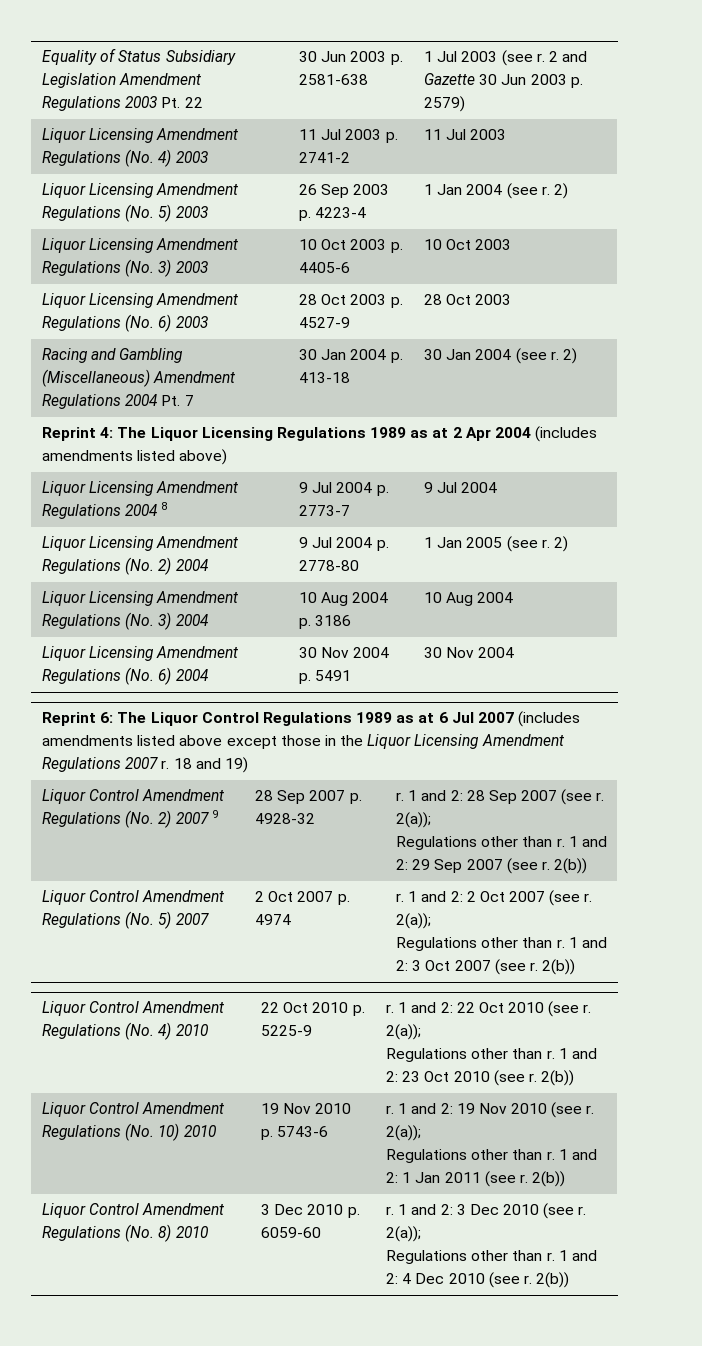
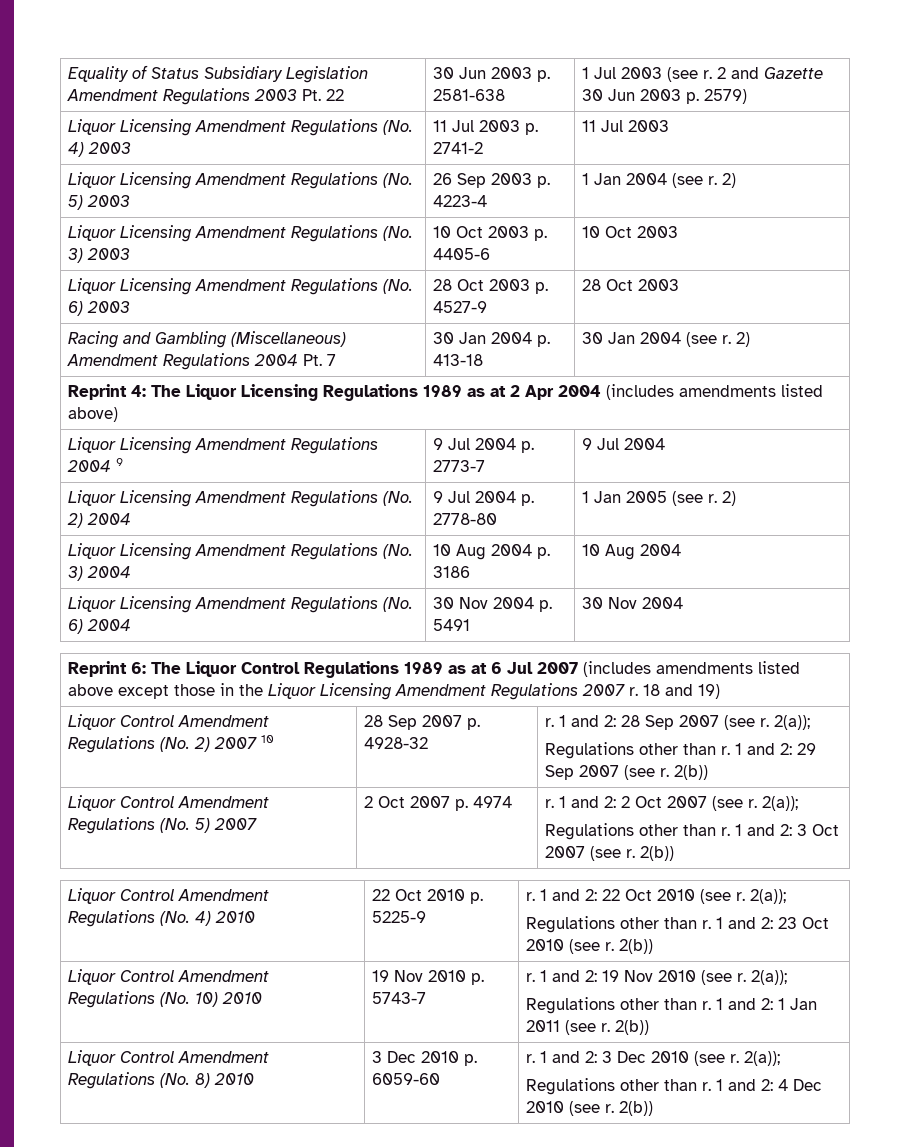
[161,502,168,510] 8 -> [115,458,123,466] 9
[211,810,218,818] 9 -> [260,735,274,743] 10
[277,1126,329,1137] 5743-6 -> [371,992,426,1004] 5743-7

